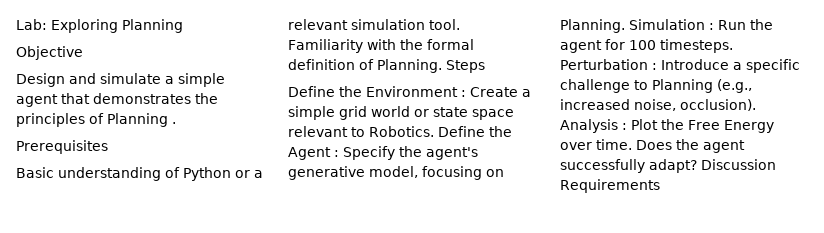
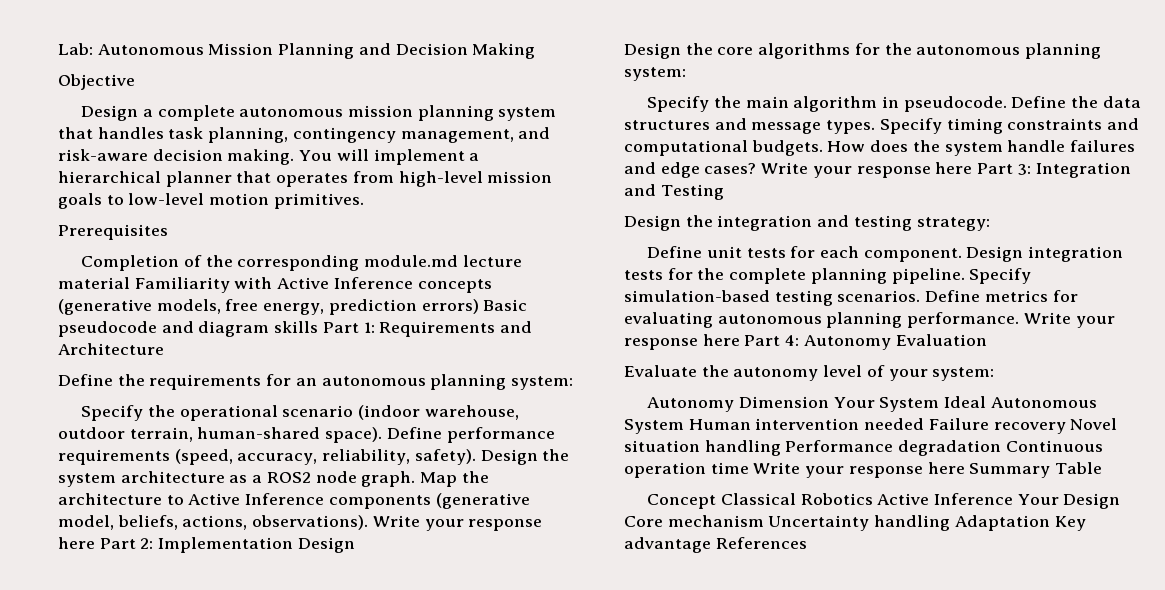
[51,19,183,33] Exploring Planning -> [97,43,536,59] Autonomous Mission Planning and Decision Making
[69,73,225,87] [16,93,218,107] [16,113,176,127] [16,140,108,154] [16,167,263,181] [288,19,460,30] [288,39,474,53] [288,59,485,73] [288,86,531,97] [288,106,514,120] [288,126,512,137] [288,146,478,160] [288,166,504,180] [560,19,773,33] [560,39,733,53] [560,59,800,73] [560,79,752,93] [560,99,756,111] [560,119,774,133] [560,139,745,153] [560,159,776,173] [560,179,660,193] and simulate a simple agent that demonstrates the principles of Planning . // Prerequisites // Basic understanding of Python or a relevant simulation tool. Familiarity with the formal definition of Planning. Steps // Define the Environment : Create a simple grid world or state space relevant to Robotics. Define the Agent : Specify the agent's generative model, focusing on Planning. Simulation : Run the agent for 100 timesteps. Perturbation : Introduce a specific challenge to Planning (e.g., increased noise, occlusion). Analysis : Plot the Free Energy over time. Does the agent successfully adapt? Discussion Requirements -> [142,105,557,121] [58,127,551,143] [58,149,480,165] [58,171,553,187] [58,193,364,209] [58,224,168,240] [81,255,522,271] [58,277,492,293] [58,299,528,315] [58,321,533,337] [58,343,164,355] [58,374,574,390] [81,405,519,421] [58,427,555,443] [58,449,570,465] [58,471,489,487] [58,493,530,509] [58,515,543,531] [58,537,355,553] [624,43,1102,59] [624,67,686,81] [647,96,1141,112] [624,118,1140,134] [624,140,1136,156] [624,162,1131,178] [624,184,724,200] [624,215,990,231] [647,246,1124,262] [624,268,1032,284] [624,290,1078,306] [624,312,1115,328] [624,334,987,350] [624,365,995,381] [647,396,1097,412] [624,418,1118,434] [624,440,1103,456] [624,462,1103,478] [647,493,1121,509] [624,515,1086,531] [624,537,807,553] a complete autonomous mission planning system that handles task planning, contingency management, and risk-aware decision making. You will implement a hierarchical planner that operates from high-level mission goals to low-level motion primitives. // Prerequisites // Completion of the corresponding module.md lecture material Familiarity with Active Inference concepts (generative models, free energy, prediction errors) Basic pseudocode and diagram skills Part 1: Requirements and Architecture // Define the requirements for an autonomous planning system: // Specify the operational scenario (indoor warehouse, outdoor terrain, human-shared space). Define performance requirements (speed, accuracy, reliability, safety). Design the system architecture as a ROS2 node graph. Map the architecture to Active Inference components (generative model, beliefs, actions, observations). Write your response here Part 2: Implementation Design // Design the core algorithms for the autonomous planning system: // Specify the main algorithm in pseudocode. Define the data structures and message types. Specify timing constraints and computational budgets. How does the system handle failures and edge cases? Write your response here Part 3: Integration and Testing // Design the integration and testing strategy: // Define unit tests for each component. Design integration tests for the complete planning pipeline. Specify simulation-based testing scenarios. Define metrics for evaluating autonomous planning performance. Write your response here Part 4: Autonomy Evaluation // Evaluate the autonomy level of your system: // Autonomy Dimension Your System Ideal Autonomous System Human intervention needed Failure recovery Novel situation handling Performance degradation Continuous operation time Write your response here Summary Table // Concept Classical Robotics Active Inference Your Design Core mechanism Uncertainty handling Adaptation Key advantage References

